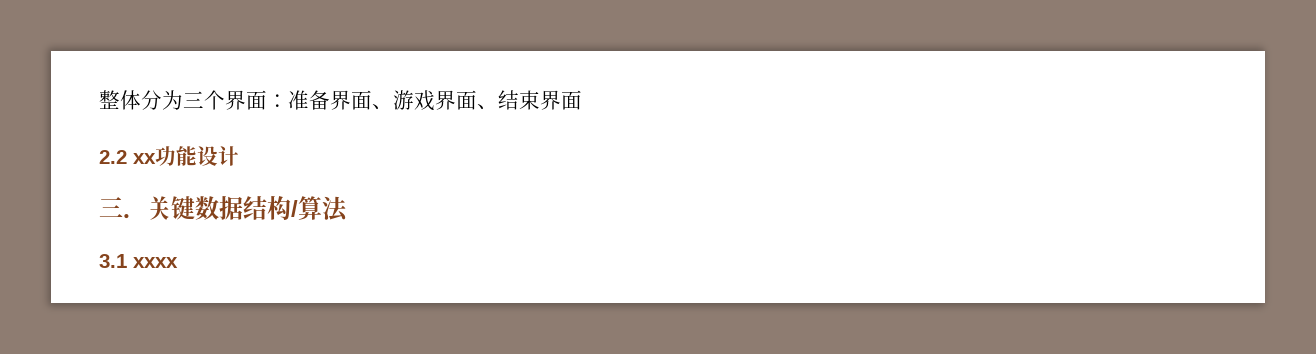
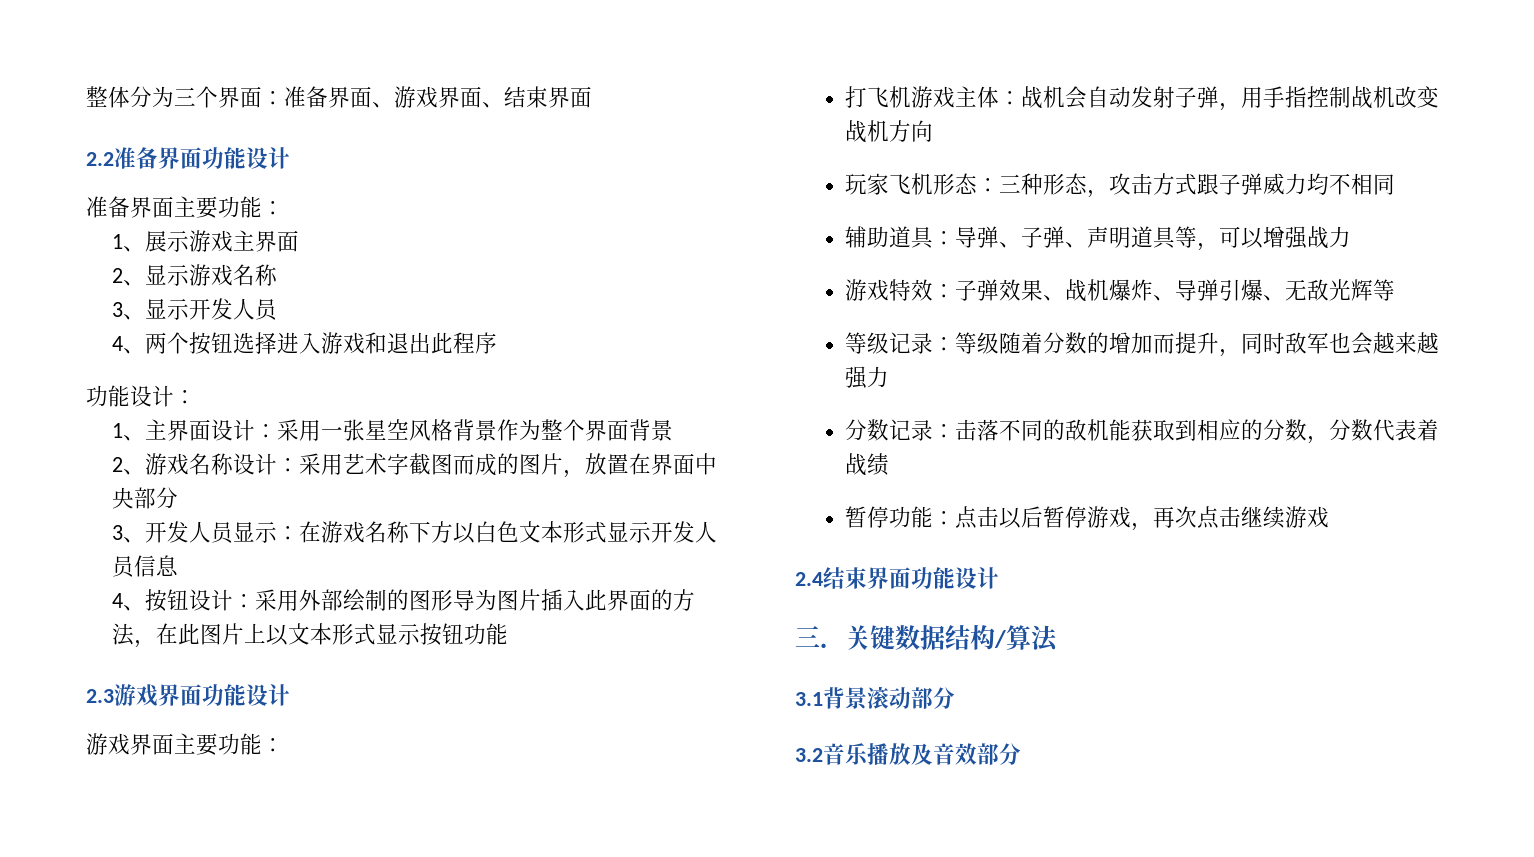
[133,153,156,164] xx -> [114,147,290,169] [86,196,284,219] [112,230,300,252] [112,264,279,286] [112,298,279,321] [112,332,498,355] [86,385,196,407] [112,419,674,441] [112,453,718,478] [112,487,179,509] [112,521,718,544] [112,555,179,578] [112,589,696,612] [112,623,509,648] [86,684,290,707] [86,733,284,756] [845,86,1440,111] [845,120,934,143] [845,173,1396,198] [845,226,1352,251] [845,279,1396,302] [845,332,1440,357] [845,366,890,389] [845,419,1440,444] [845,453,890,476] [845,506,1330,531] [795,567,911,589] 准备界面功能设计 // 准备界面主要功能： // 1、展示游戏主界面 // 2、显示游戏名称 // 3、显示开发人员 // 4、两个按钮选择进入游戏和退出此程序 // 功能设计： // 1、主界面设计：采用一张星空风格背景作为整个界面背景 // 2、游戏名称设计：采用艺术字截图而成的图片，放置在界面中央部分 // 3、开发人员显示：在游戏名称下方以白色文本形式显示开发人员信息 // 4、按钮设计：采用外部绘制的图形导为图片插入此界面的方法，在此图片上以文本形式显示按钮功能 // 2.3游戏界面功能设计 // 游戏界面主要功能： // 打飞机游戏主体：战机会自动发射子弹，用手指控制战机改变战机方向 // 玩家飞机形态：三种形态，攻击方式跟子弹威力均不相同 // 辅助道具：导弹、子弹、声明道具等，可以增强战力 // 游戏特效：子弹效果、战机爆炸、导弹引爆、无敌光辉等 // 等级记录：等级随着分数的增加而提升，同时敌军也会越来越强力 // 分数记录：击落不同的敌机能获取到相应的分数，分数代表着战绩 // 暂停功能：点击以后暂停游戏，再次点击继续游戏 // 2.4结束界面
[133,257,178,268] xxxx -> [823,686,955,710] [795,743,1021,765] 背景滚动部分 // 3.2音乐播放及音效部分

